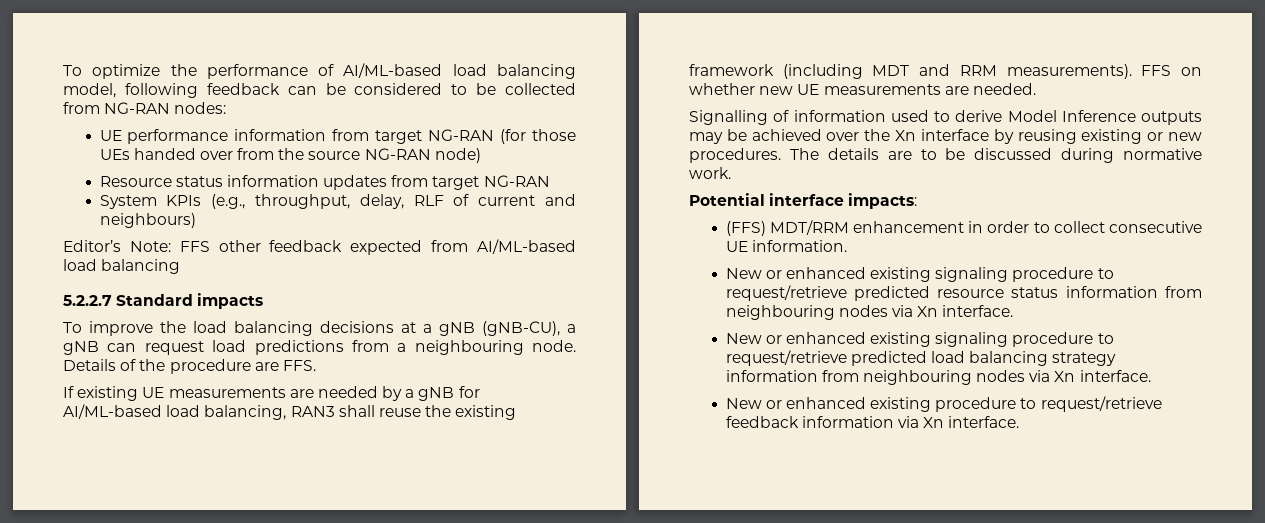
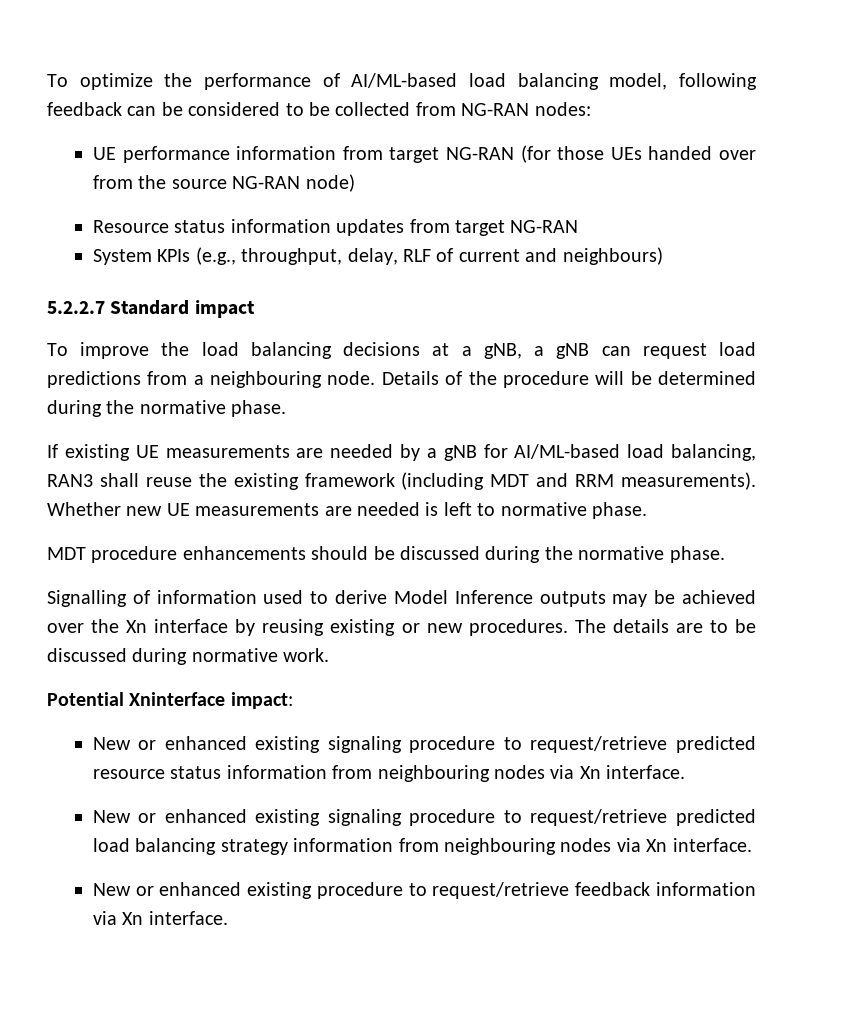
[63,239,576,255] [63,259,181,274] // Editor’s Note: FFS other feedback expected from AI/ML-based load balancing -> (663, 256) none
[197,293,264,309] impacts -> [194,300,255,318] impact
[439,321,560,336] gNB (gNB-CU), -> [483,343,522,359] gNB,
[254,360,316,371] are FFS. -> [595,371,757,385] [47,400,287,417] will be determined during the normative phase.
[1141,65,1202,76] [689,83,755,95] FFS on whether -> [47,502,121,516] Whether
[972,83,1036,95] needed. -> [357,502,647,519] [47,546,725,563] needed is left to normative phase. // MDT procedure enhancements should be discussed during the normative phase.
[769,193,918,209] [725,220,1202,236] [725,240,847,252] interface impacts: // (FFS) MDT/RRM enhancement in order to collect consecutive UE information. -> [129,692,293,709] Xninterface impact:

